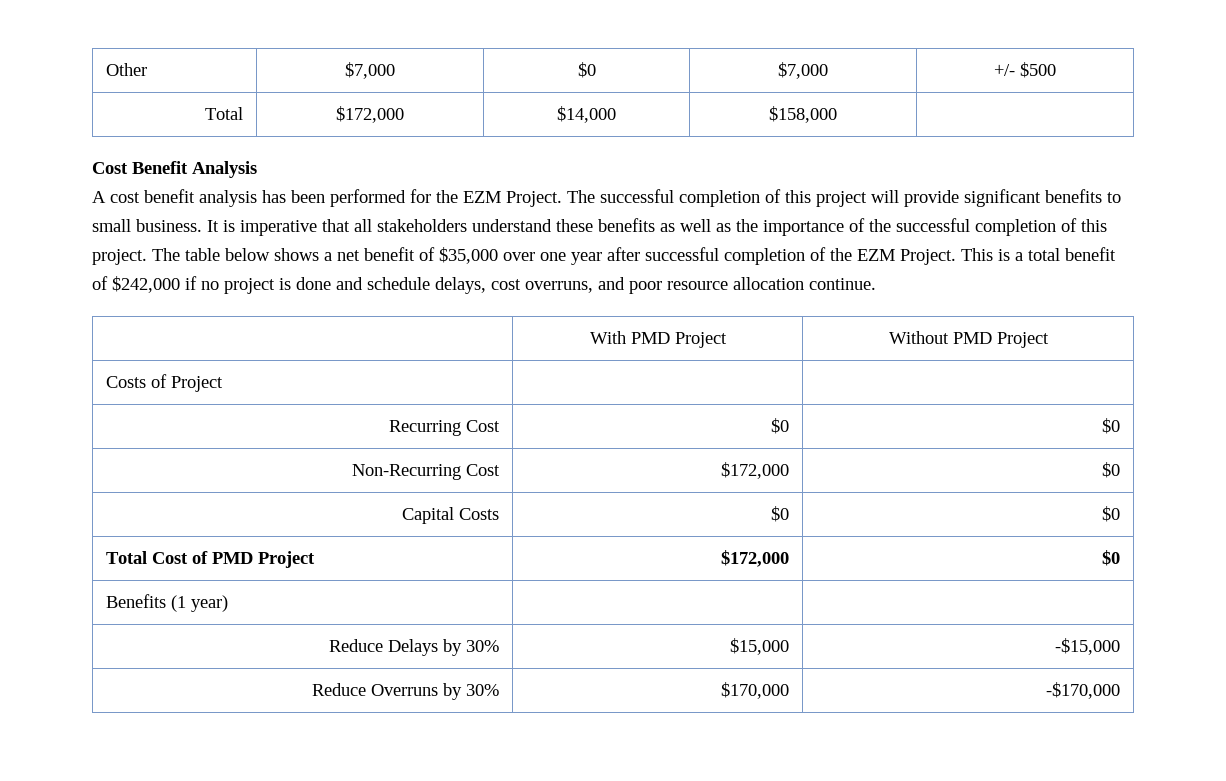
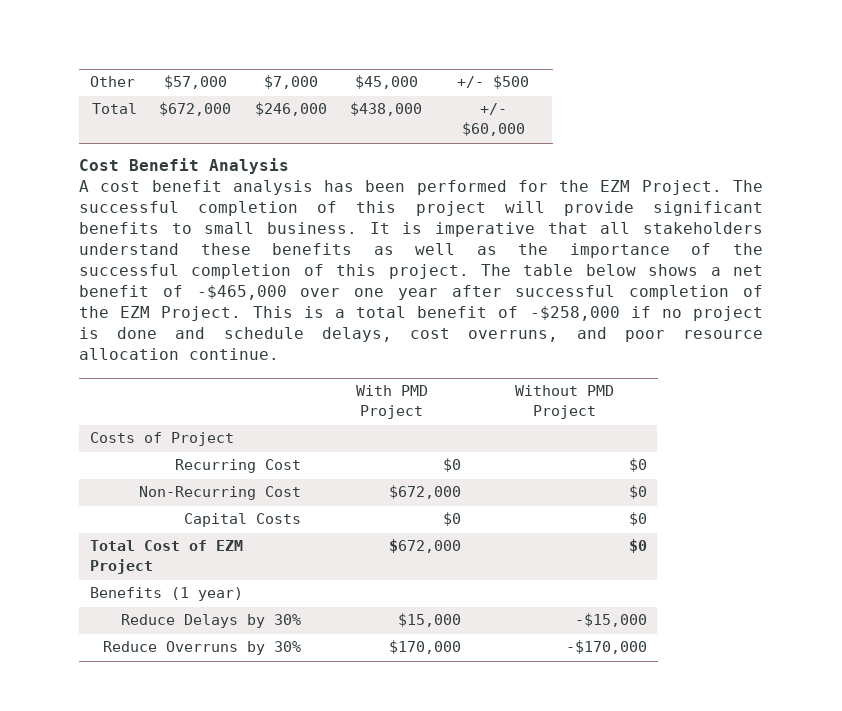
[345,62,395,79] [577,62,596,78] [778,62,828,79] | $7,000 | $0 | $7,000 -> [163,75,227,89] [263,75,318,89] [354,75,418,89] | $57,000 | $7,000 | $45,000
[336,106,404,123] [557,106,616,123] [769,106,837,123] $172,000 | $14,000 | $158,000 | -> [159,102,231,116] [254,102,327,116] [350,102,422,116] [479,103,507,115] [461,122,525,136] $672,000 | $246,000 | $438,000 | +/- $60,000
[439,247,498,264] $35,000 -> [196,285,287,300] -$465,000
[112,276,180,293] $242,000 -> [529,306,620,321] -$258,000
[720,462,789,479] $172,000 -> [388,485,461,499] $672,000
[212,551,316,568] [720,550,789,567] PMD Project | $172,000 -> [216,540,244,551] [90,559,154,574] [388,539,461,553] EZM Project | $672,000

